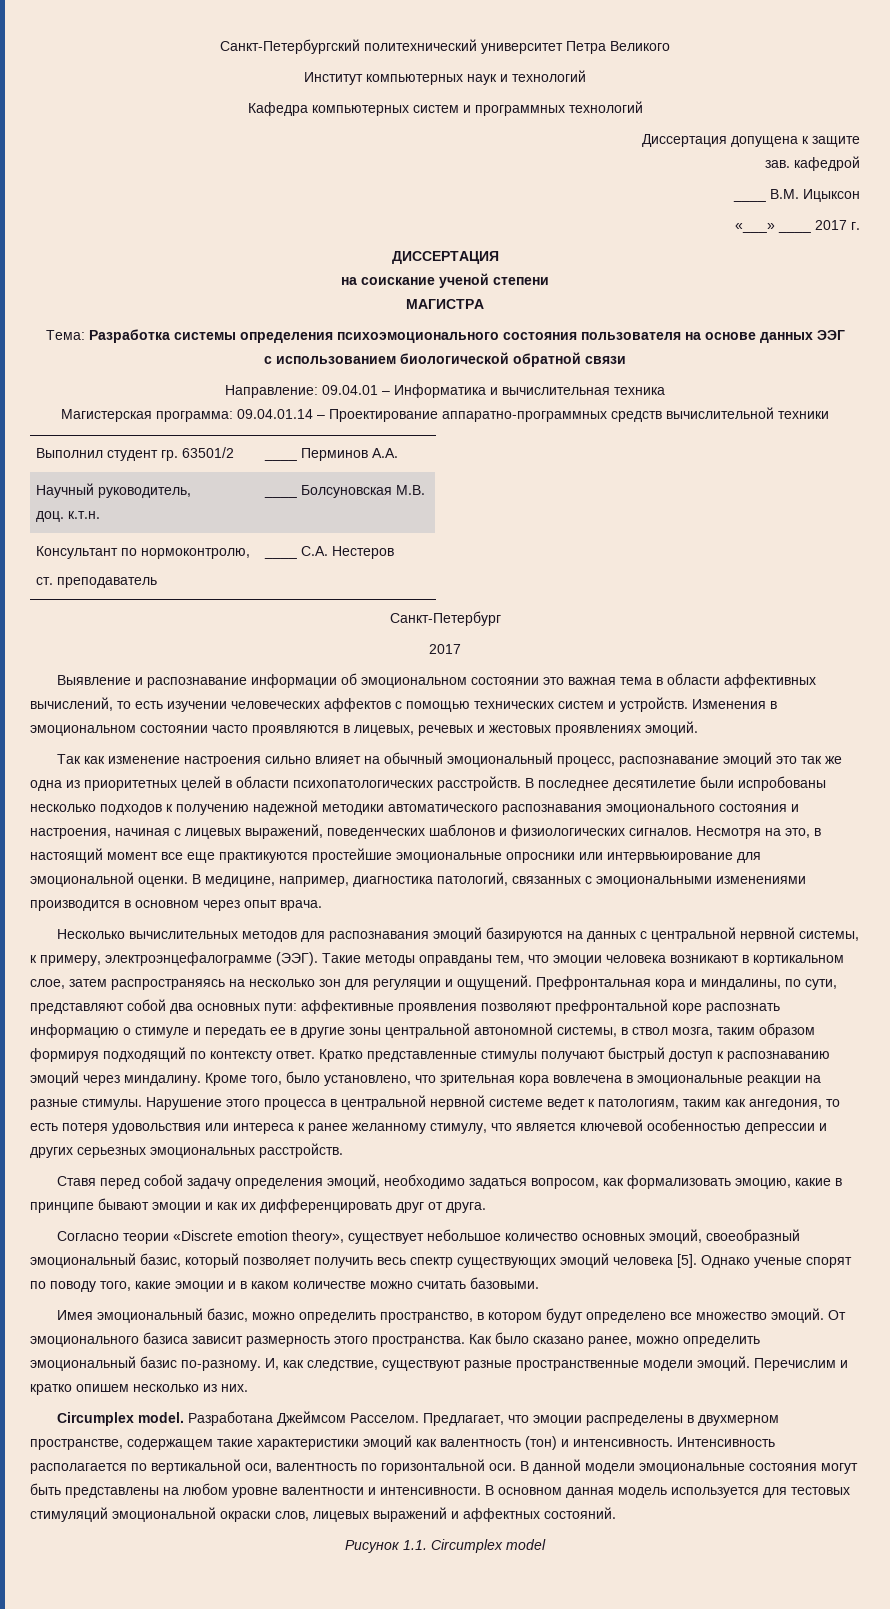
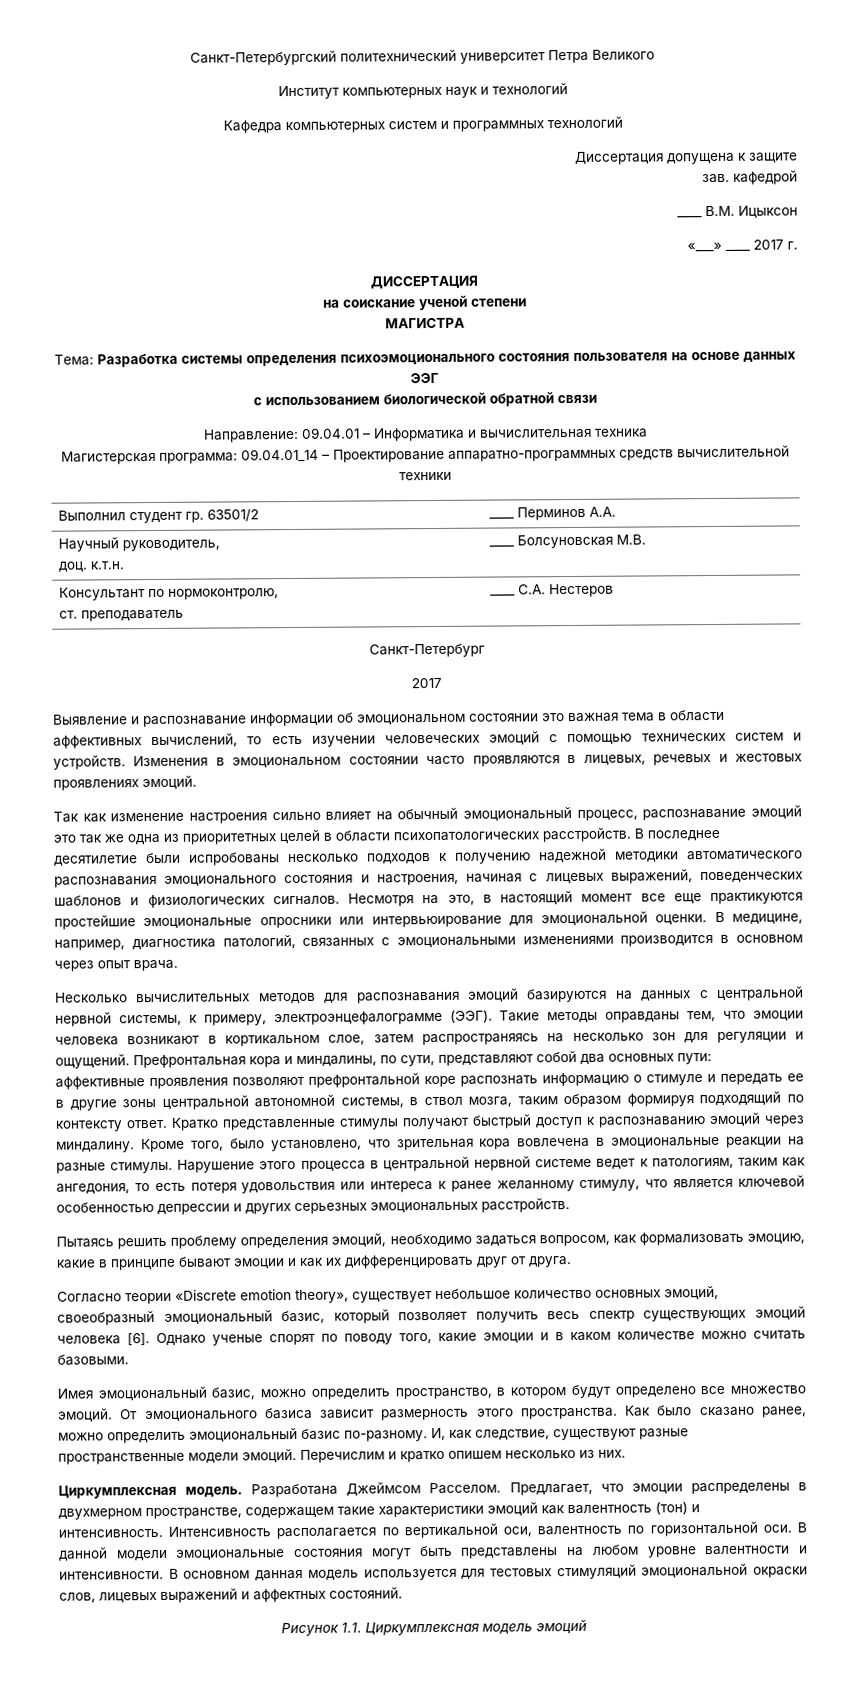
[237,409,313,419] 09.04.01.14 -> [241,448,319,463] 09.04.01_14
[324,698,391,712] аффектов -> [489,731,541,746] эмоций
[57,1174,232,1189] Ставя перед собой задачу -> [56,1235,238,1250] Пытаясь решить проблему
[677,1254,697,1268] [5]. -> [127,1333,150,1346] [6].
[57,1412,185,1426] Circumplex model. -> [58,1484,244,1499] Циркумплексная модель.
[431,1539,546,1553] Circumplex model -> [364,1619,587,1636] Циркумплексная модель эмоций

